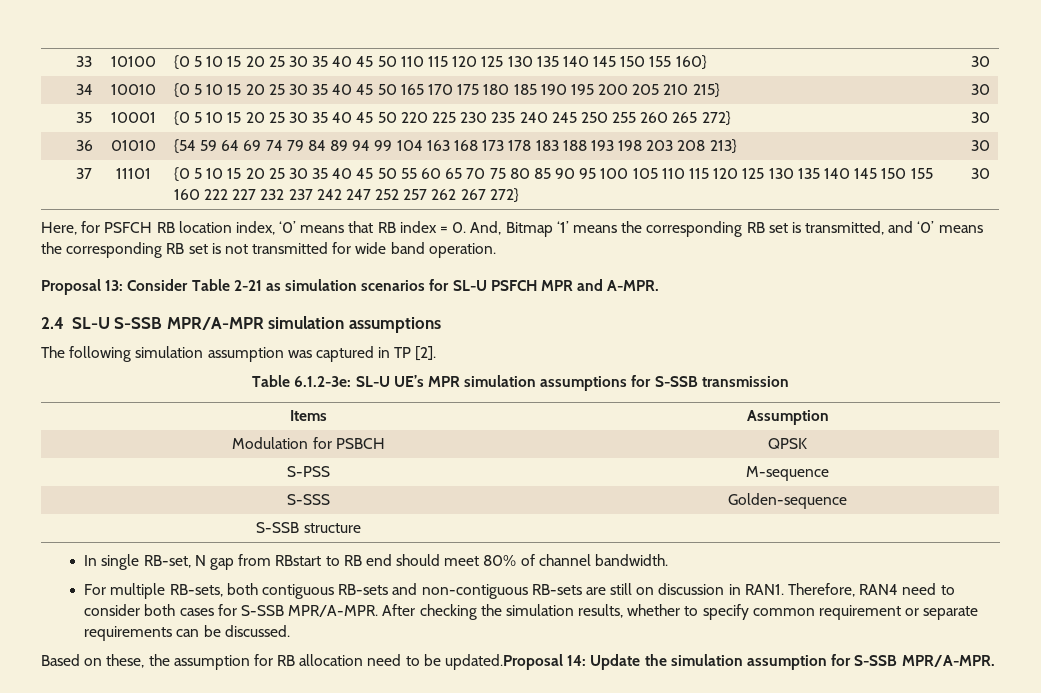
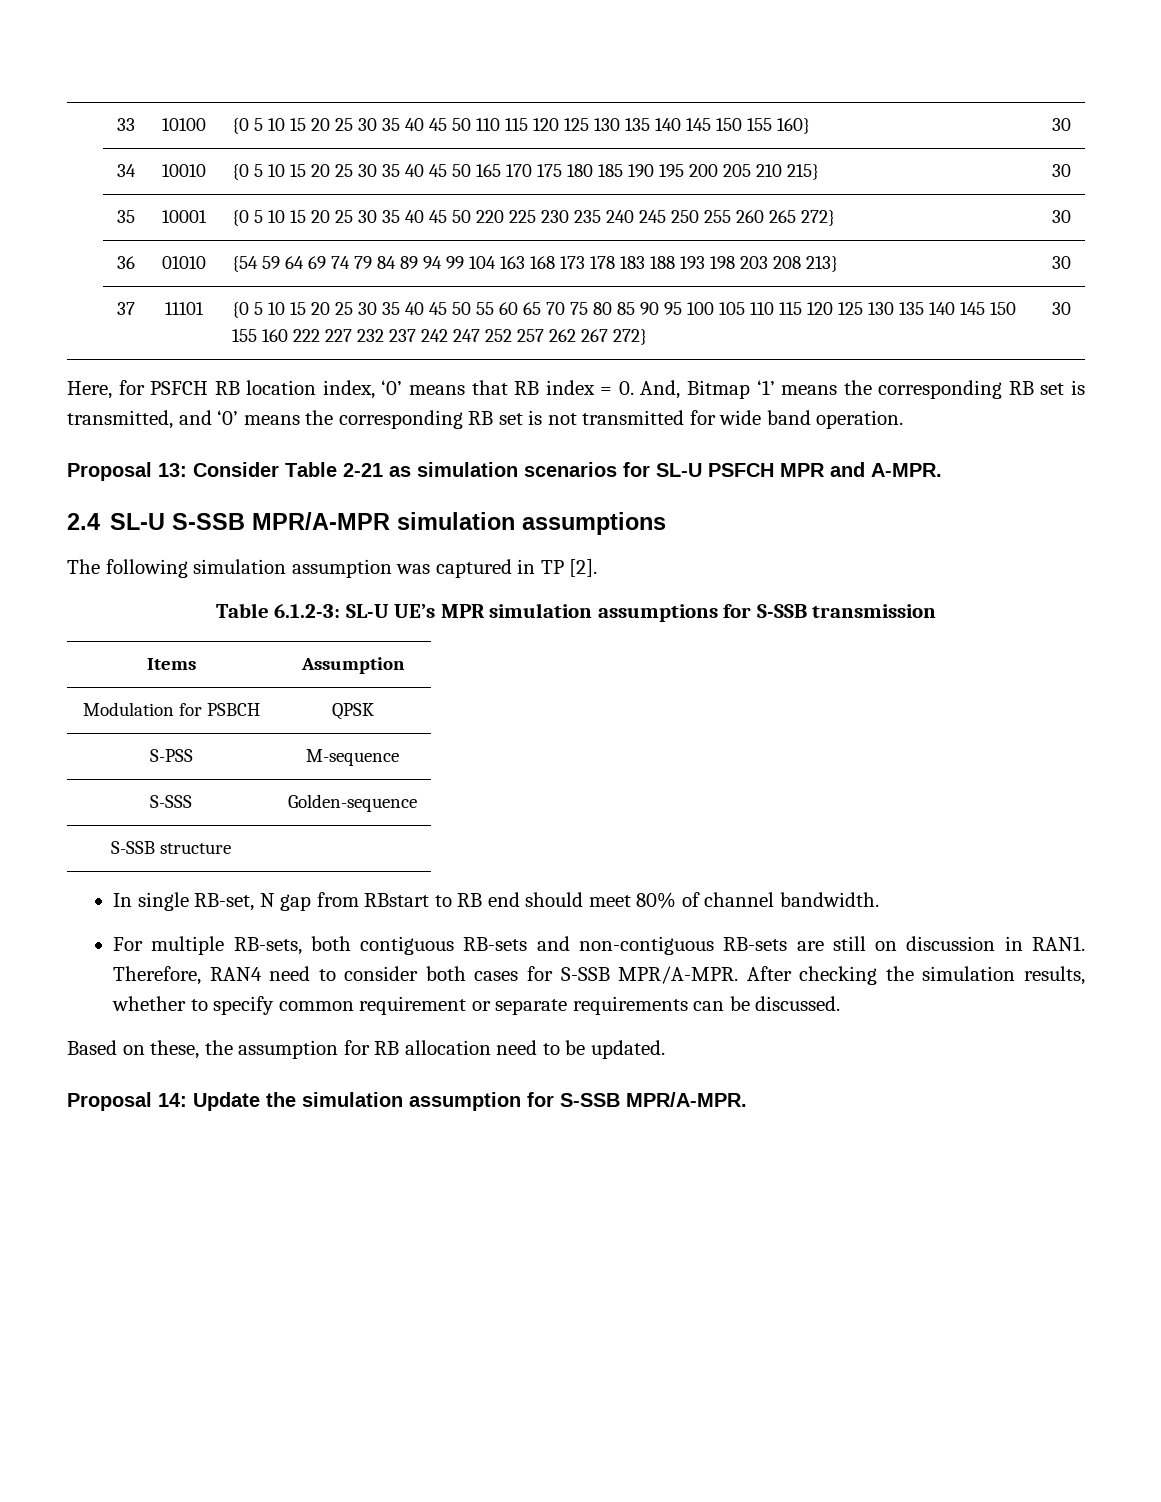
[294,376,352,387] 6.1.2-3e: -> [274,604,341,618] 6.1.2-3:
[445,654,564,670] updated.Proposal -> [590,1040,665,1059] [67,1092,152,1111] updated. // Proposal

